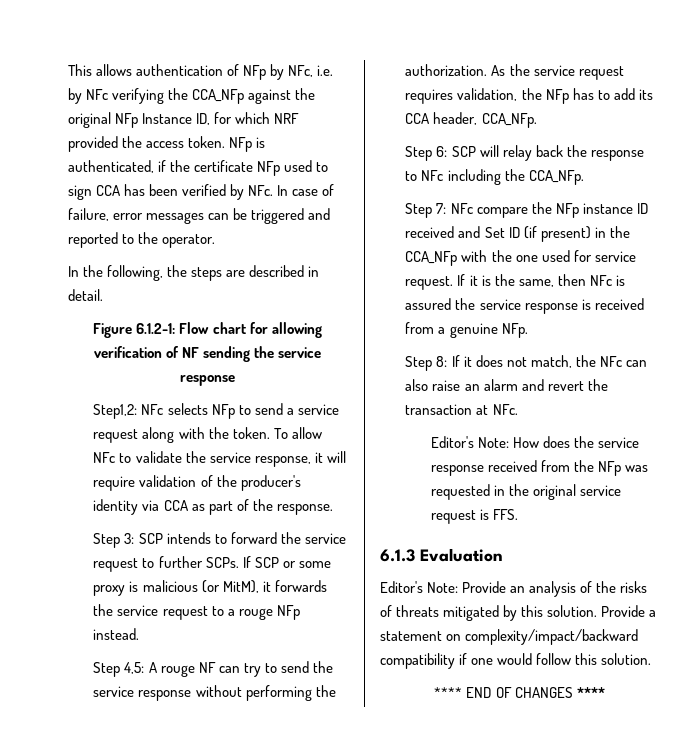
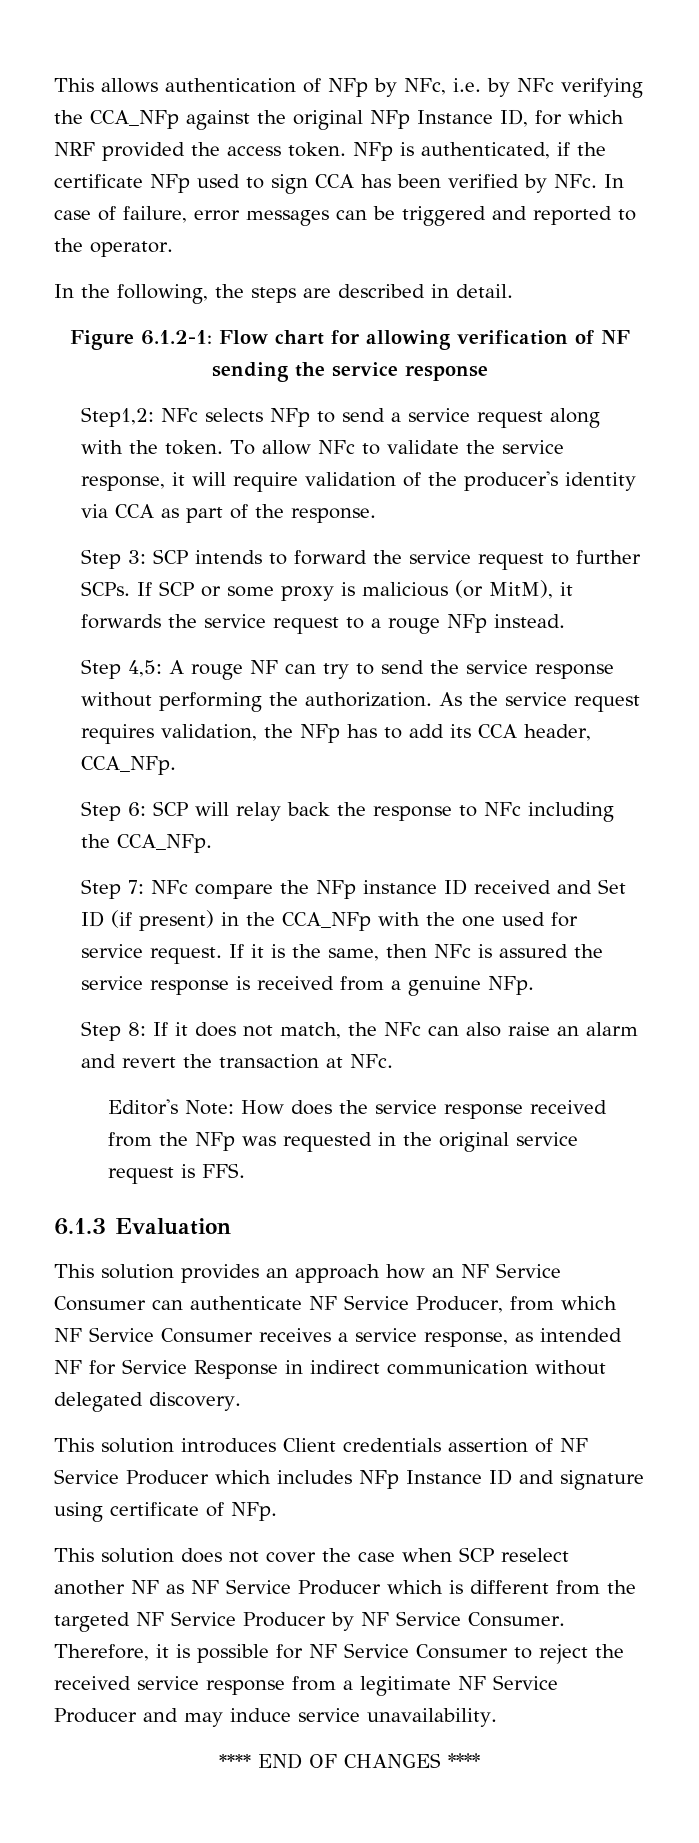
[380,581,648,597] [380,605,657,621] [380,629,639,645] [380,653,652,669] Editor's Note: Provide an analysis of the risks of threats mitigated by this solution. Provide a statement on complexity/impact/backward compatibility if one would follow this solution. -> [54,1263,561,1283] [54,1295,617,1313] [54,1327,622,1347] [54,1359,606,1379] [54,1392,241,1412] [54,1438,588,1453] [54,1469,644,1490] [54,1502,277,1522] [54,1547,569,1563] [54,1579,636,1595] [54,1611,565,1632] [54,1643,624,1664] [54,1675,558,1696] [54,1708,497,1727] This solution provides an approach how an NF Service Consumer can authenticate NF Service Producer, from which NF Service Consumer receives a service response, as intended NF for Service Response in indirect communication without delegated discovery. // This solution introduces Client credentials assertion of NF Service Producer which includes NFp Instance ID and signature using certificate of NFp. // This solution does not cover the case when SCP reselect another NF as NF Service Producer which is different from the targeted NF Service Producer by NF Service Consumer. Therefore, it is possible for NF Service Consumer to reject the received service response from a legitimate NF Service Producer and may induce service unavailability.

